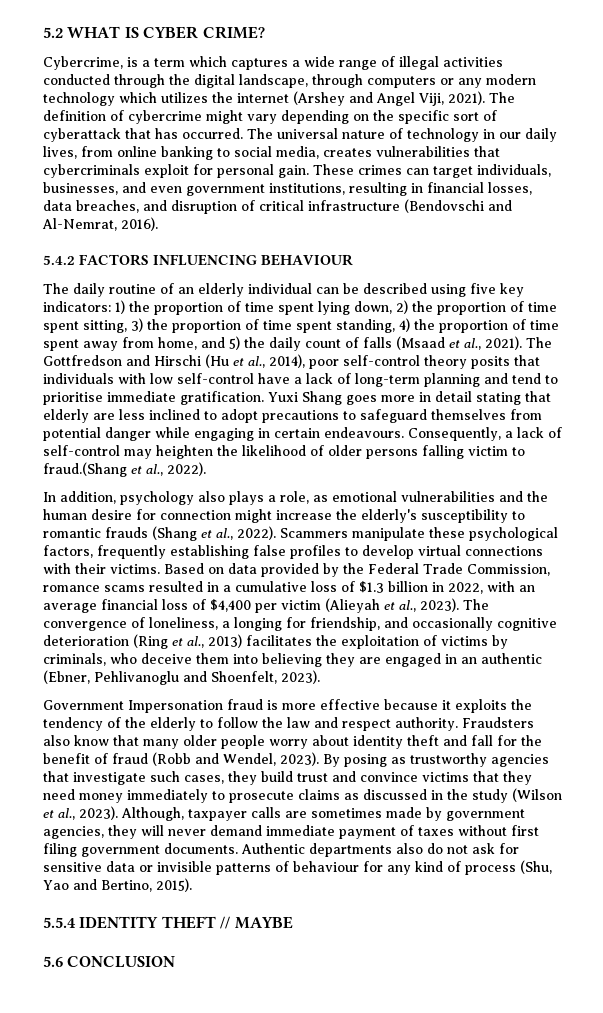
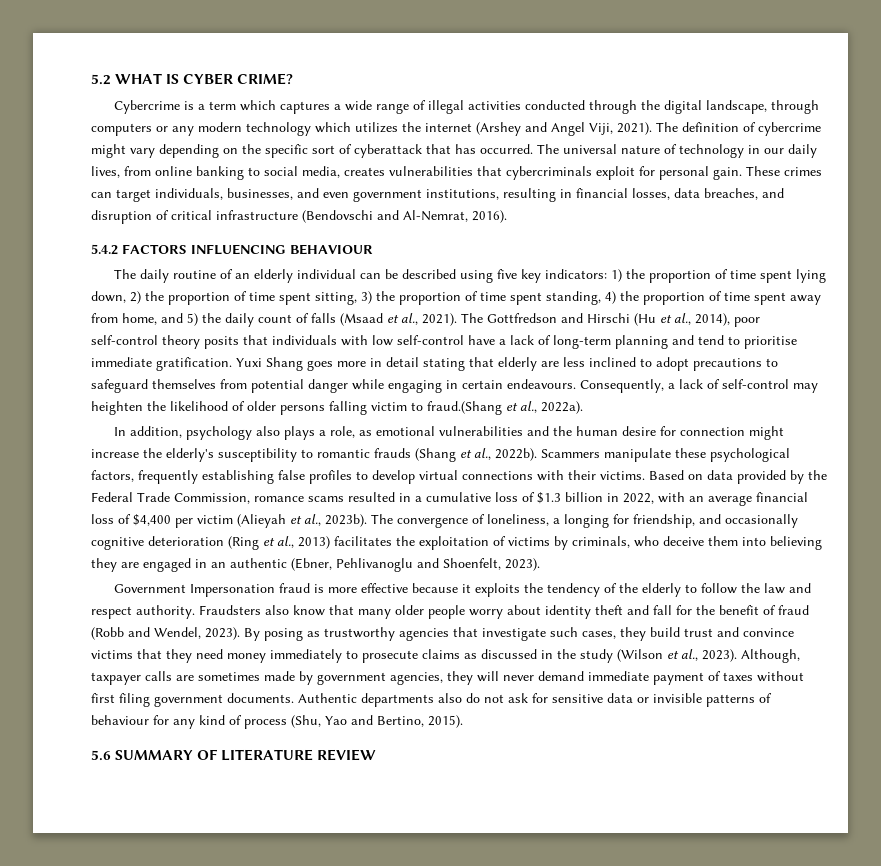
[43,56,123,70] Cybercrime, -> [113,100,180,114] Cybercrime
[167,462,206,476] 2022). -> [541,401,583,414] 2022a).
[237,526,276,540] 2022). -> [495,448,537,461] 2022b).
[420,598,459,612] 2023). -> [325,514,367,527] 2023b).
[43,916,293,929] [43,956,176,968] 5.5.4 IDENTITY THEFT // MAYBE // 5.6 CONCLUSION -> [91,749,377,761] 5.6 SUMMARY OF LITERATURE REVIEW

